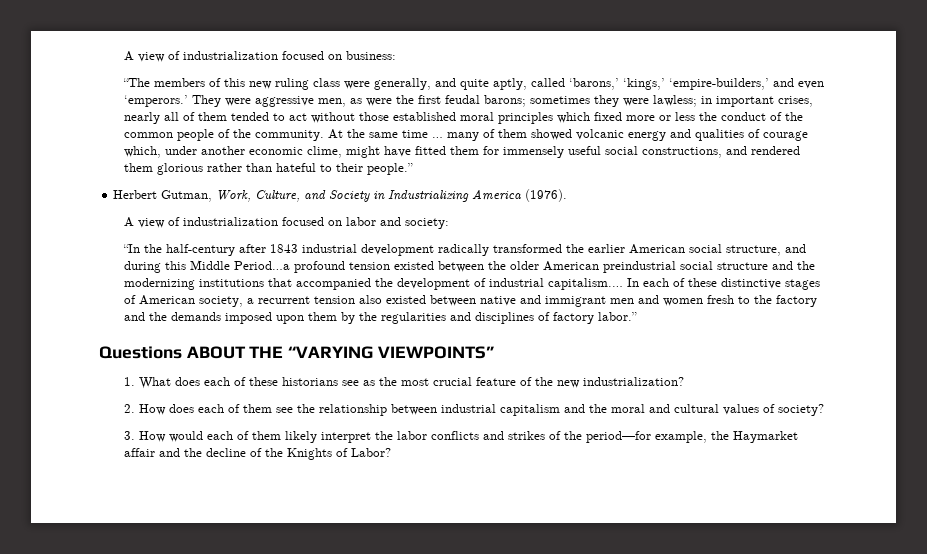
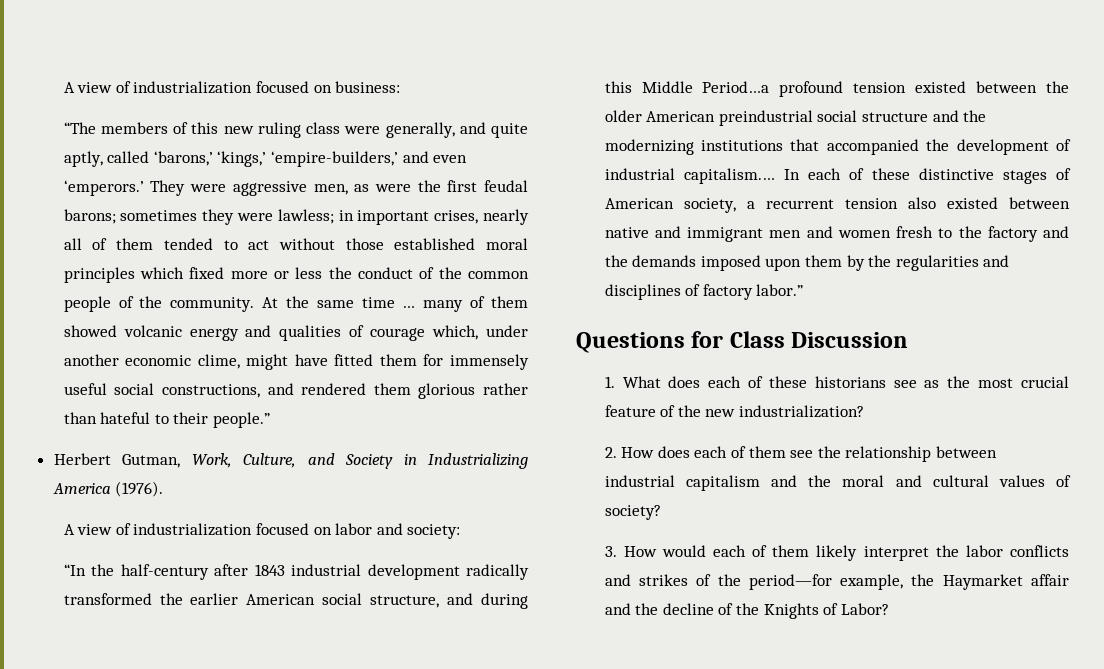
[186,346,494,359] ABOUT THE “VARYING VIEWPOINTS” -> [691,331,909,348] for Class Discussion

